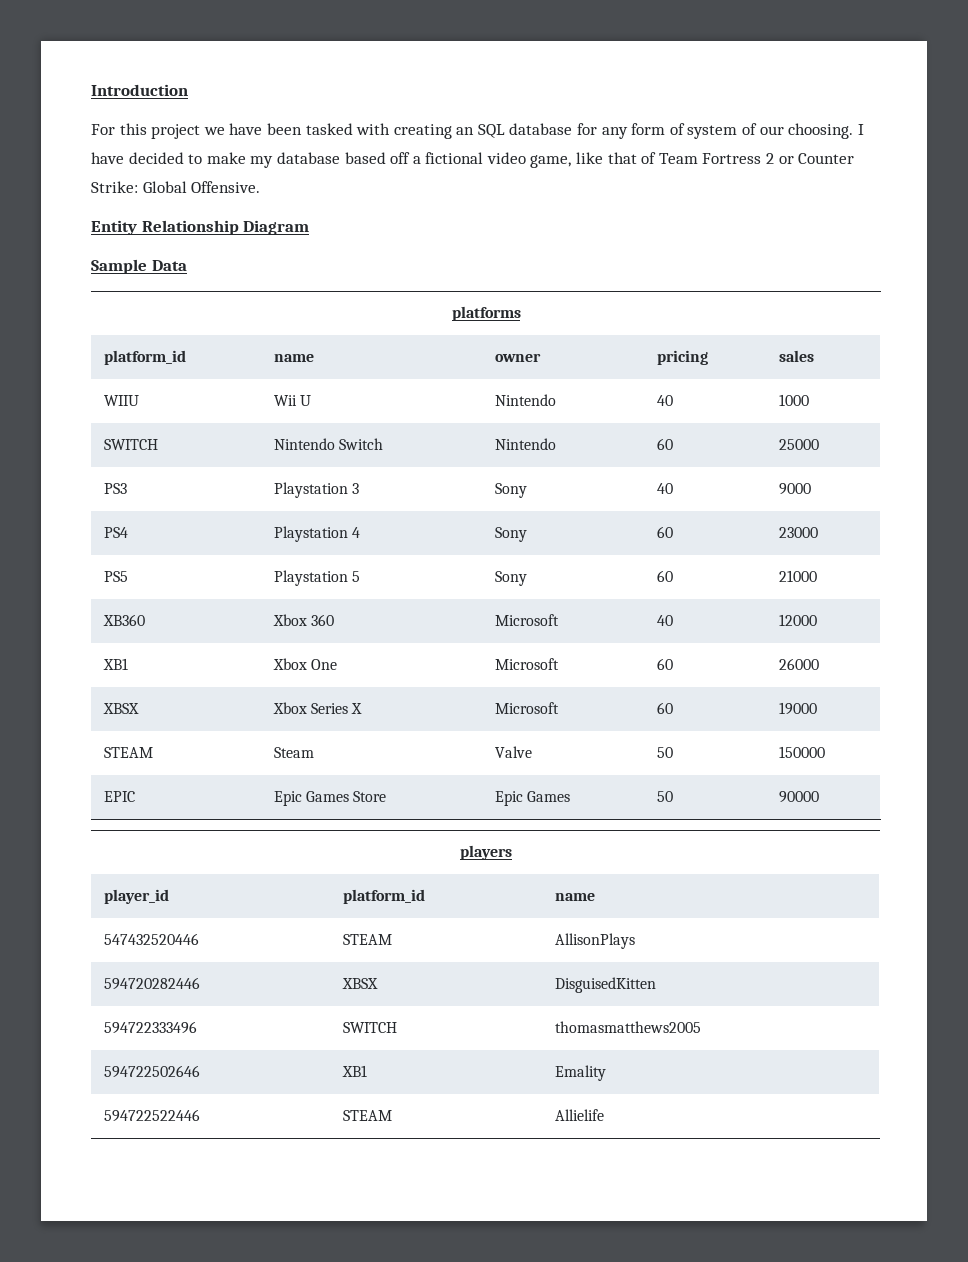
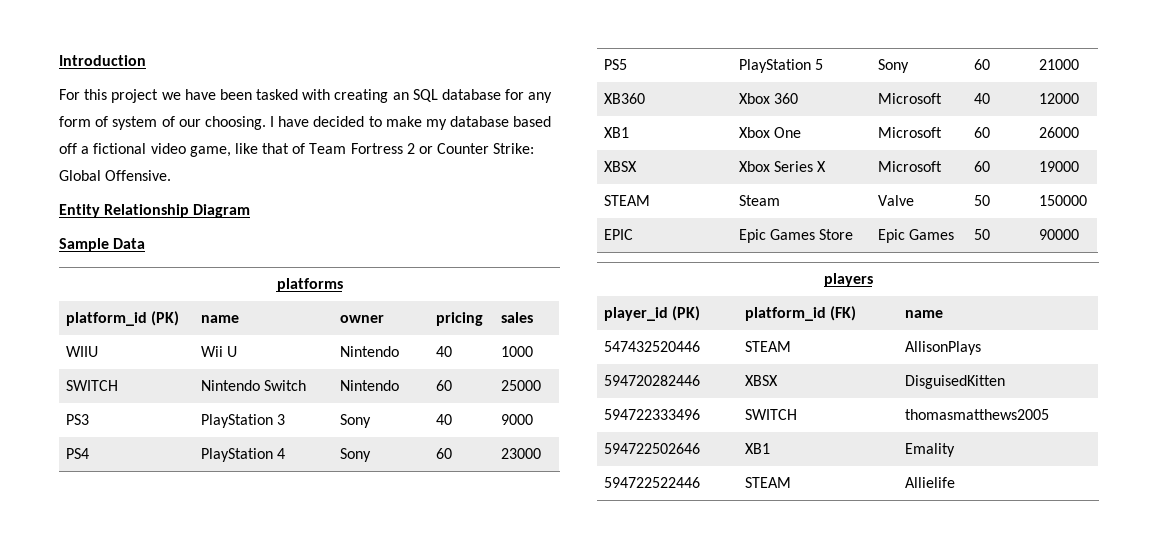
(186, 357) none -> [150,311,179,326] (PK)
[273,482,348,498] Playstation -> [200,414,273,428] PlayStation
[273,526,348,542] Playstation -> [200,448,273,462] PlayStation
[273,570,348,586] Playstation -> [738,59,811,73] PlayStation
[342,889,425,904] | platform_id -> [671,306,700,321] [744,306,856,321] (PK) | platform_id (FK)

